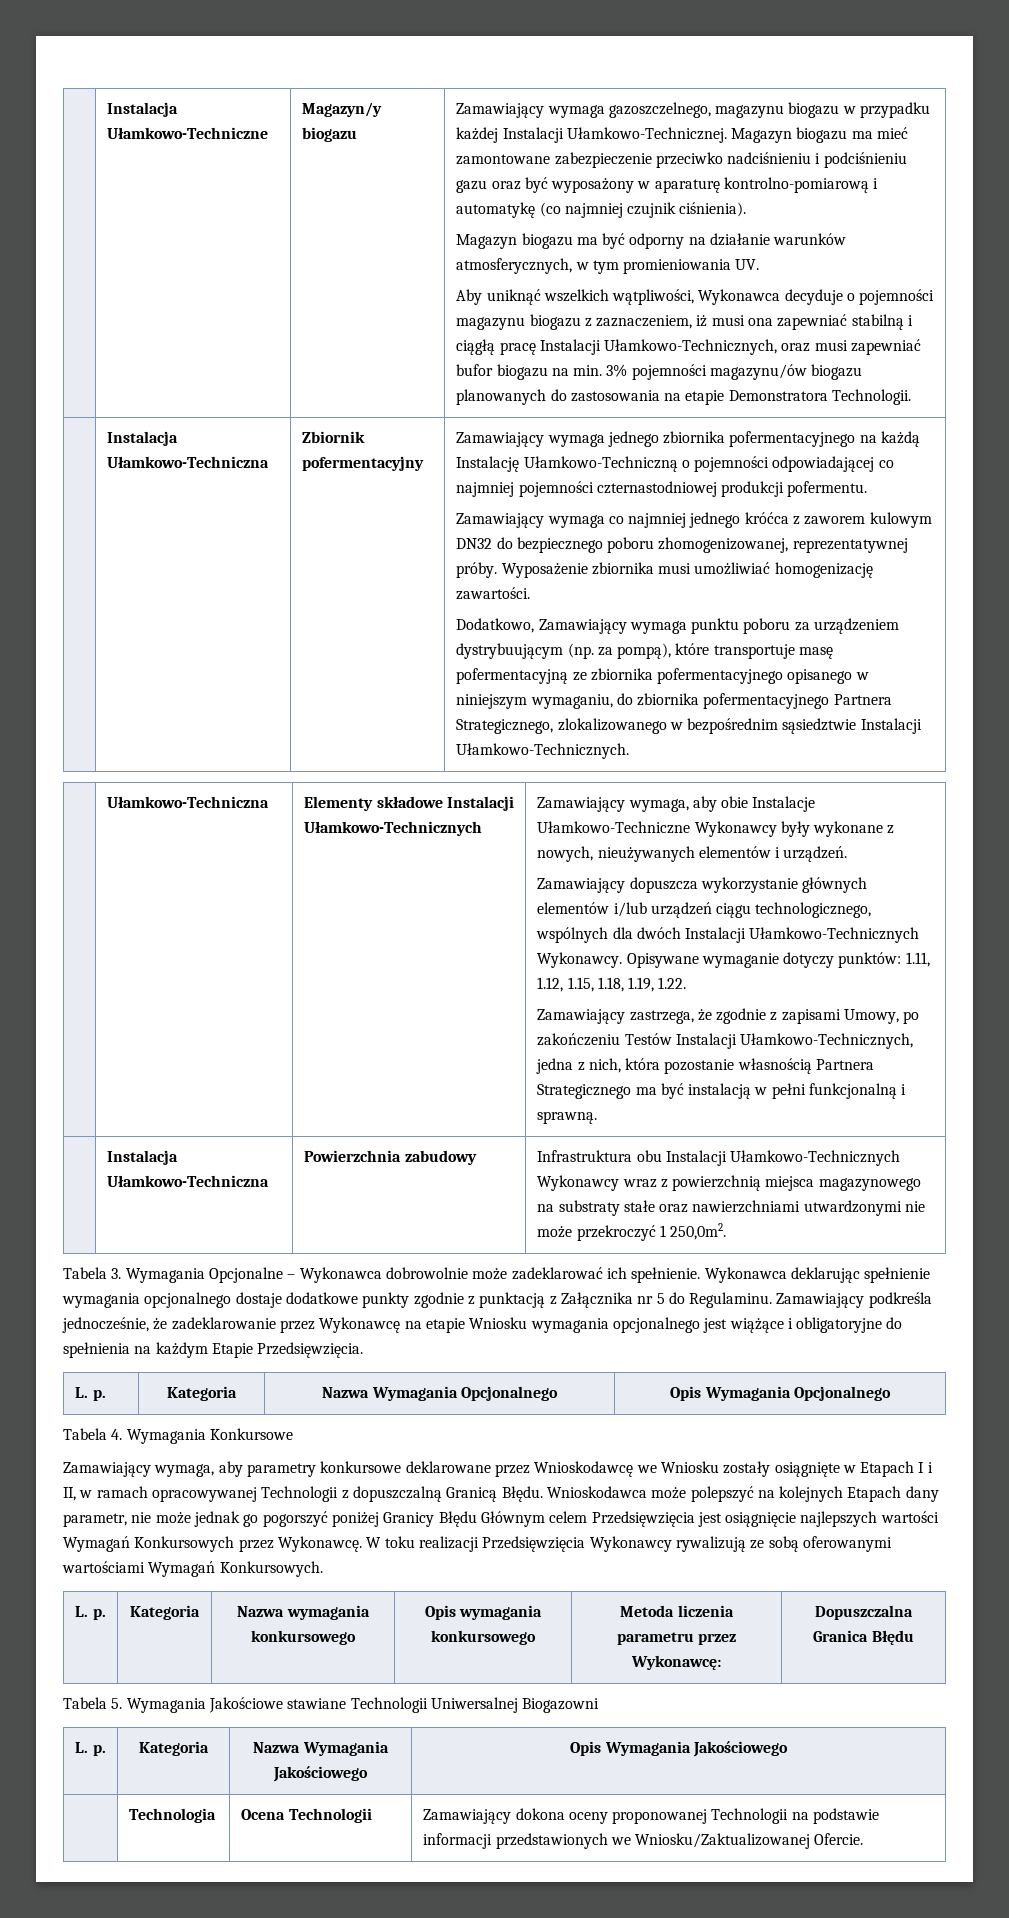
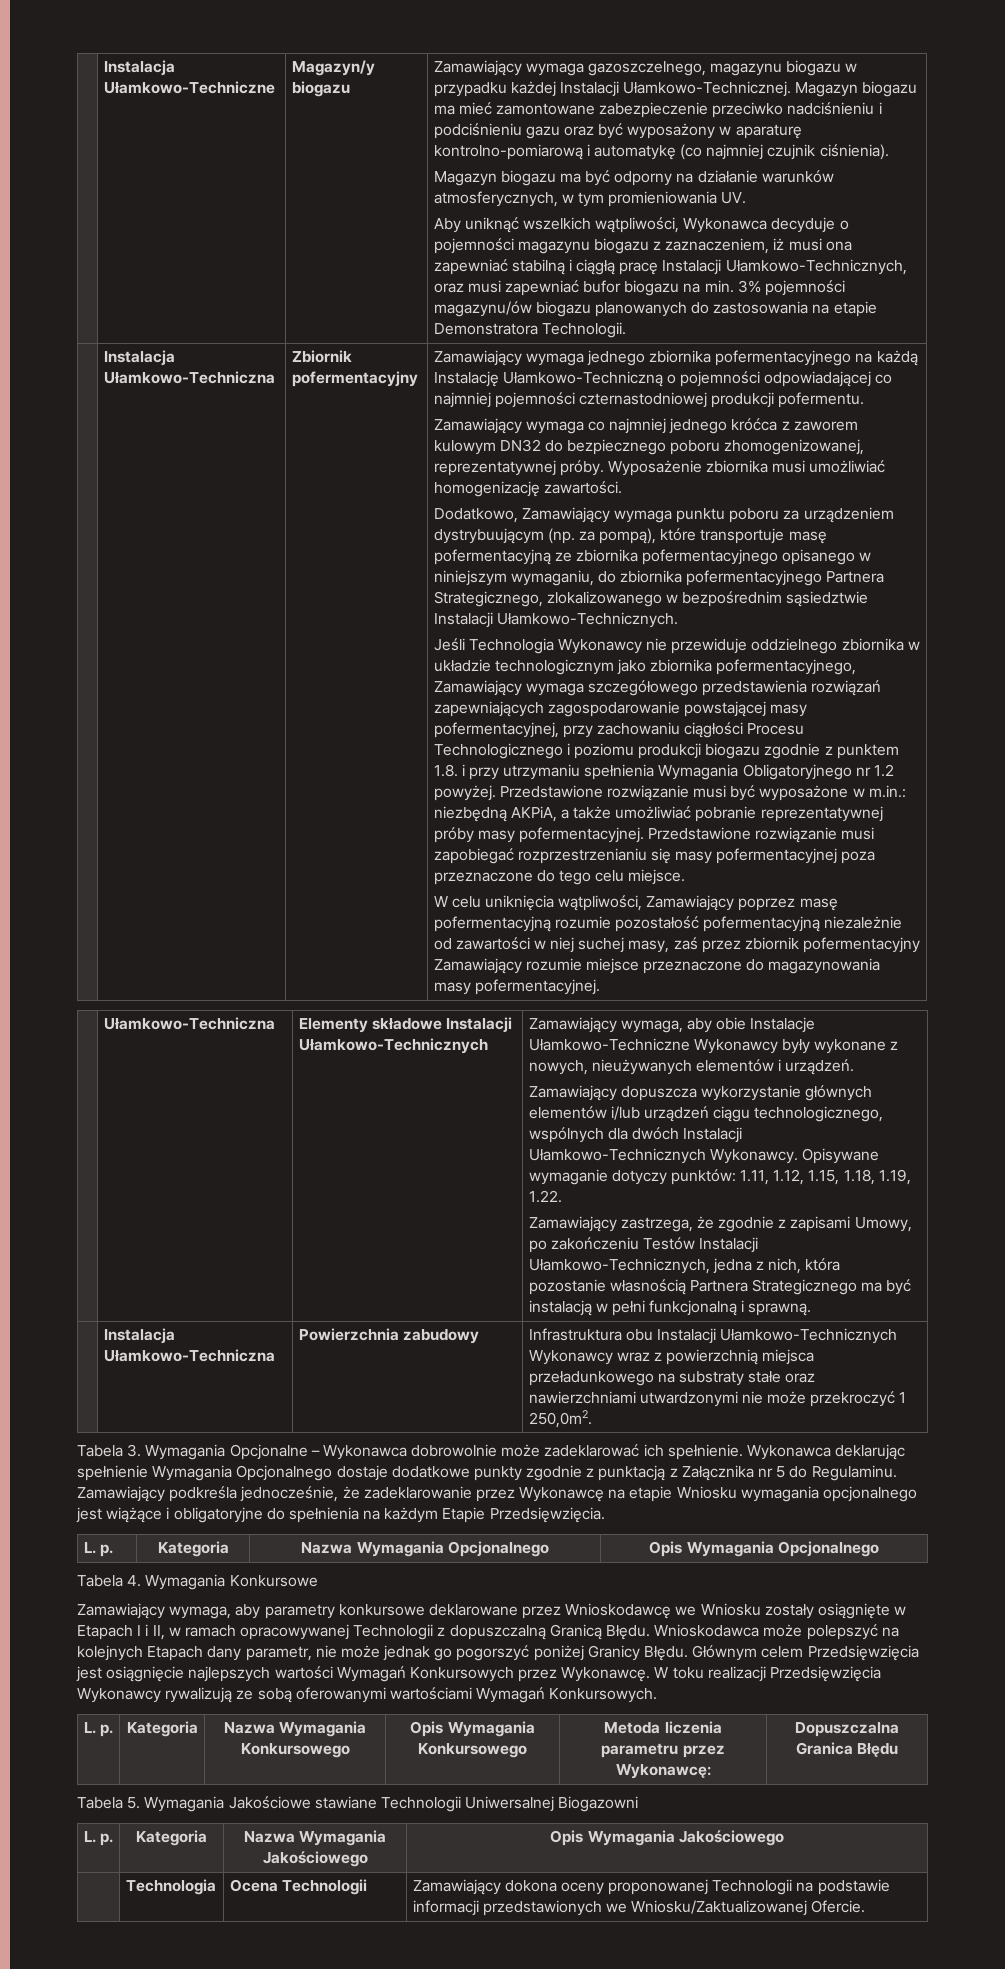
(630, 751) none -> [433,638,920,654] [433,659,857,675] [433,680,882,696] [433,701,808,717] [433,722,805,738] [433,743,899,759] [433,764,895,780] [433,785,906,801] [433,806,883,822] [433,827,875,843] [433,848,876,864] [433,869,686,885] [433,895,838,911] [433,916,903,932] [433,937,921,953] [433,958,881,974] [433,979,600,995] // Jeśli Technologia Wykonawcy nie przewiduje oddzielnego zbiornika w układzie technologicznym jako zbiornika pofermentacyjnego, Zamawiający wymaga szczegółowego przedstawienia rozwiązań zapewniających zagospodarowanie powstającej masy pofermentacyjnej, przy zachowaniu ciągłości Procesu Technologicznego i poziomu produkcji biogazu zgodnie z punktem 1.8. i przy utrzymaniu spełnienia Wymagania Obligatoryjnego nr 1.2 powyżej. Przedstawione rozwiązanie musi być wyposażone w m.in.: niezbędną AKPiA, a także umożliwiać pobranie reprezentatywnej próby masy pofermentacyjnej. Przedstawione rozwiązanie musi zapobiegać rozprzestrzenianiu się masy pofermentacyjnej poza przeznaczone do tego celu miejsce. // W celu uniknięcia wątpliwości, Zamawiający poprzez masę pofermentacyjną rozumie pozostałość pofermentacyjną niezależnie od zawartości w niej suchej masy, zaś przez zbiornik pofermentacyjny Zamawiający rozumie miejsce przeznaczone do magazynowania masy pofermentacyjnej.
[818,1178,921,1191] magazynowego -> [528,1371,654,1386] przeładunkowego
[62,1292,232,1308] wymagania opcjonalnego -> [152,1465,333,1481] Wymagania Opcjonalnego
[438,1511,477,1527] Błędu -> [644,1646,689,1661] Błędu.
[286,1605,370,1620] [251,1630,356,1645] [424,1605,543,1620] [431,1630,536,1645] wymagania konkursowego | Opis wymagania konkursowego -> [279,1721,367,1737] [240,1743,350,1758] [410,1721,535,1737] [418,1743,527,1758] Wymagania Konkursowego | Opis Wymagania Konkursowego

